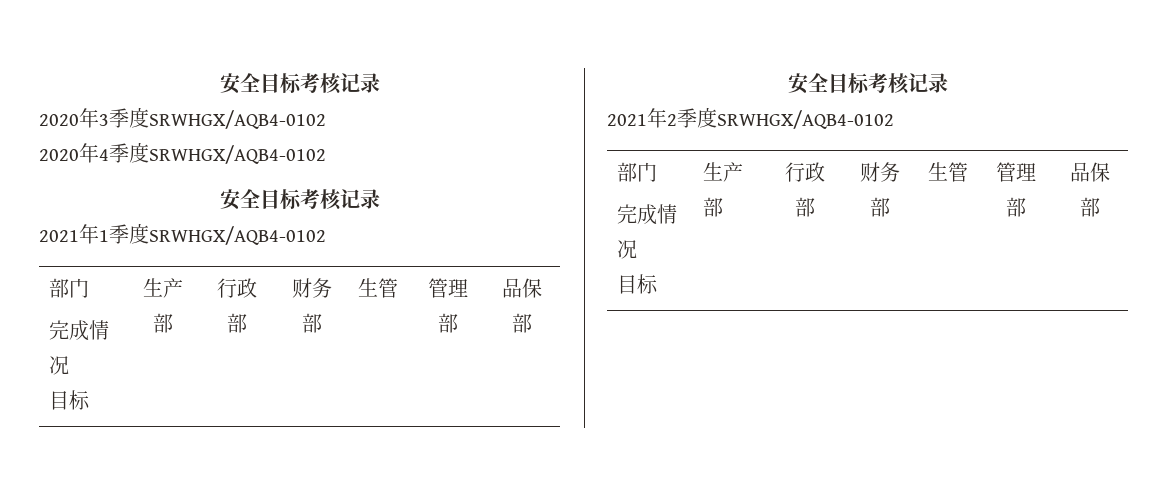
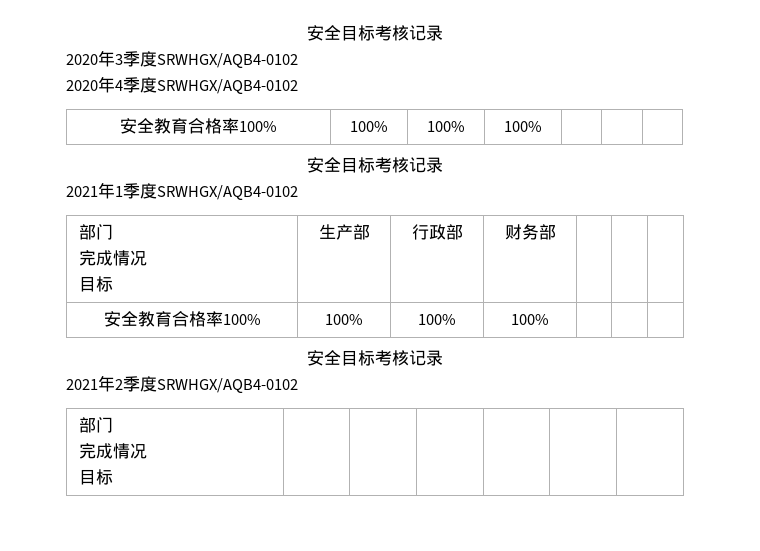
(326, 154) none -> [120,118,277,134] [350,121,388,132] [427,121,465,132] [504,121,542,132] // 安全教育合格率100% | 100% | 100% | 100% | | |
[358,278,399,298] [427,278,468,298] [437,313,458,333] [502,278,542,298] [512,313,532,333] 生管 | 管理部 | 品保部 -> [103,311,261,327] [325,314,363,325] [418,314,456,325] [511,314,549,325] | | // 安全教育合格率100% | 100% | 100% | 100% | | |
[703,162,744,182] [703,197,724,217] [785,162,825,182] [795,197,815,217] [859,162,900,182] [869,197,890,217] [927,162,968,182] [995,162,1036,182] [1005,197,1026,217] [1070,162,1110,182] [1080,197,1100,217] 生产部 | 行政部 | 财务部 | 生管 | 管理部 | 品保部 -> (114, 477) | | | | |

